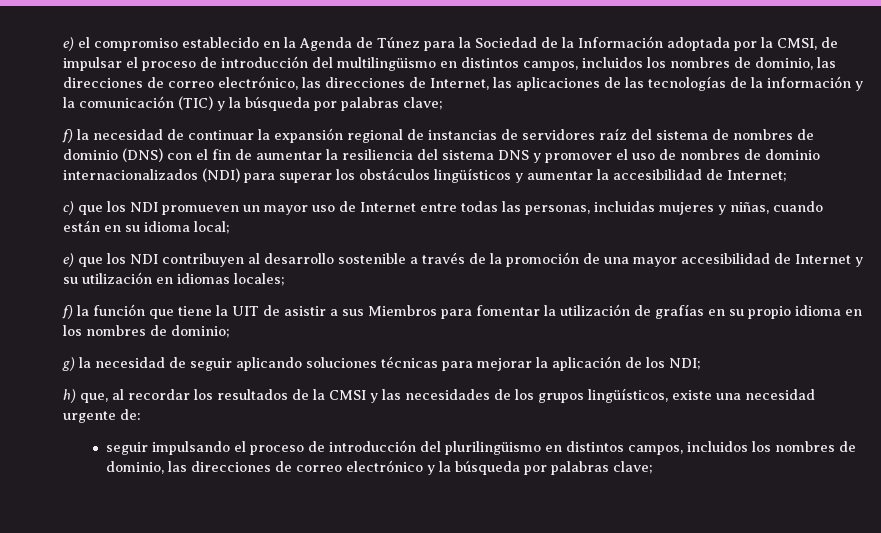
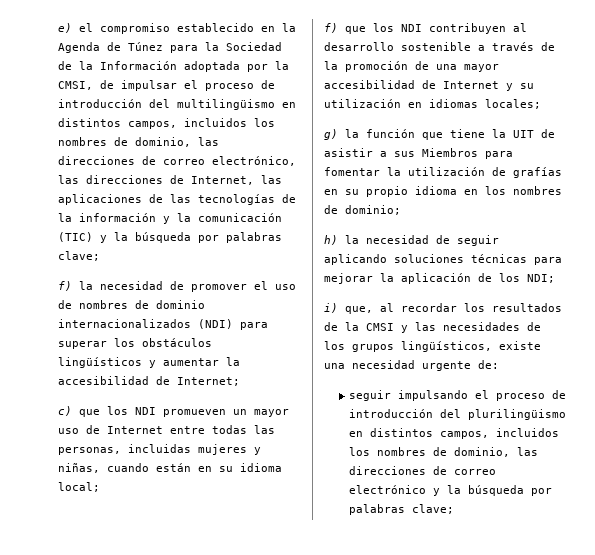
[188,128,814,143] [63,148,541,163] continuar la expansión regional de instancias de servidores raíz del sistema de nombres de dominio (DNS) con el fin de aumentar la resiliencia del sistema DNS y -> (184, 285) none
[63,253,74,267] e) -> [324,23,338,33] f)
[62,305,73,319] f) -> [324,129,338,140] g)
[62,357,75,371] g) -> [324,235,338,245] h)
[63,389,76,403] h) -> [324,303,338,313] i)

